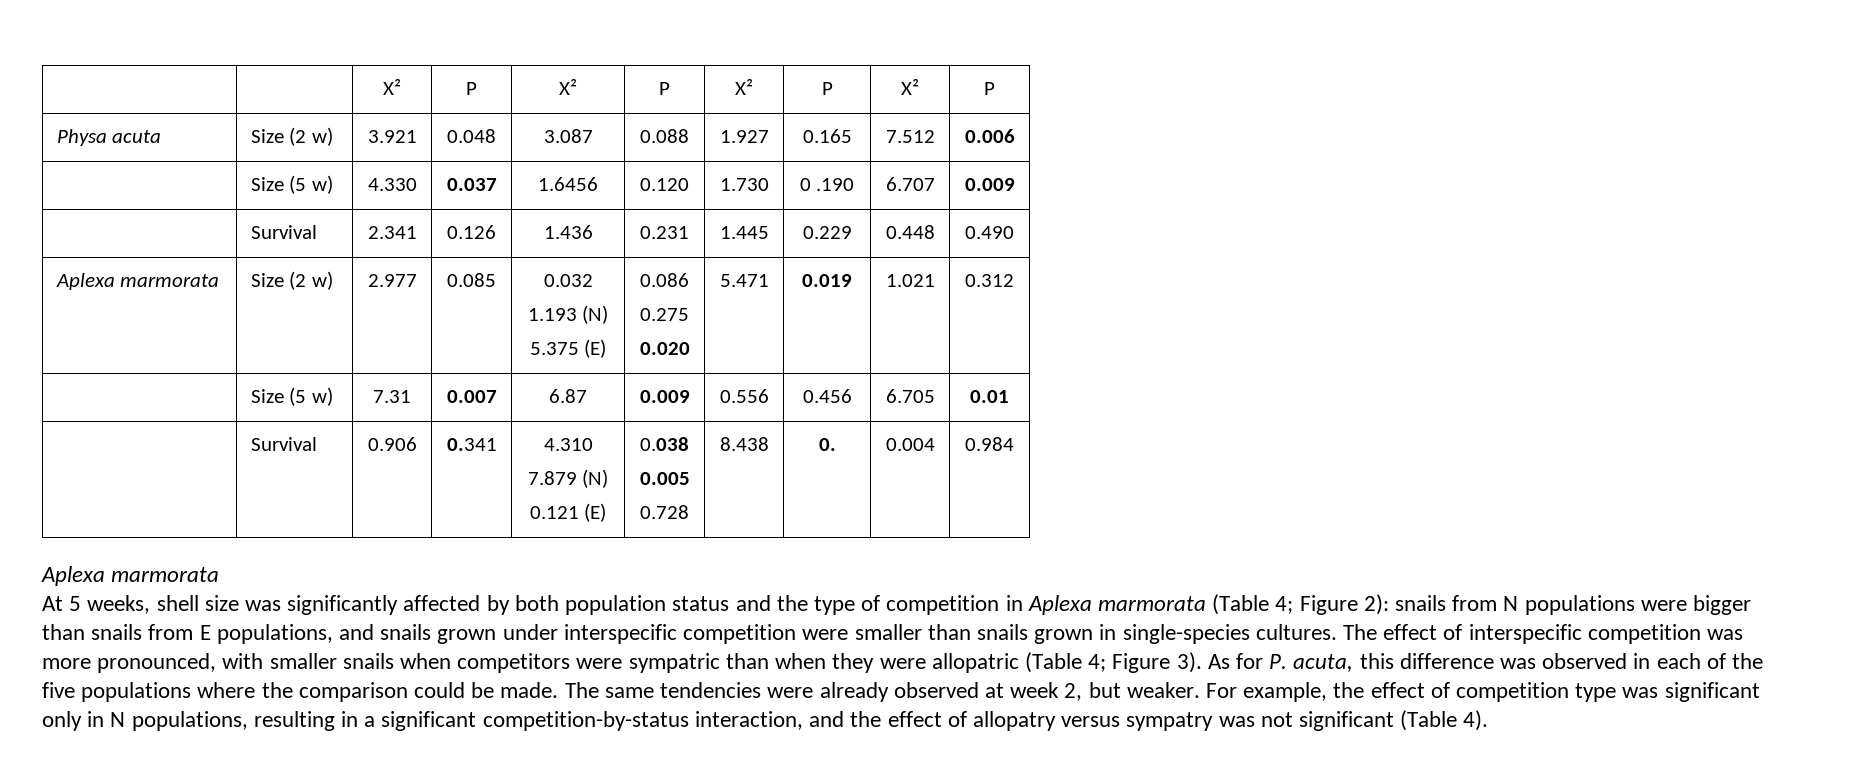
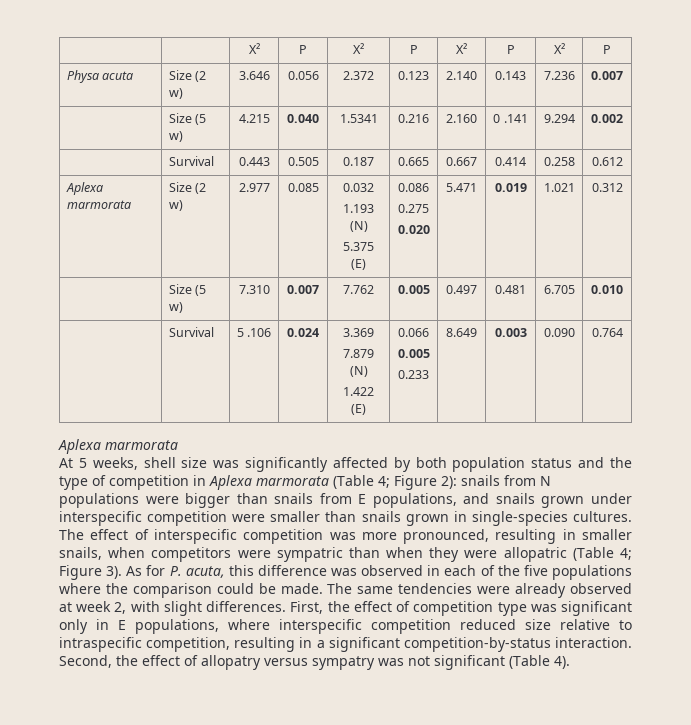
[367,130,417,143] [447,129,496,143] [543,129,593,143] [640,129,690,143] [719,130,769,143] [802,129,852,143] [885,130,935,143] [964,129,1015,143] [250,175,333,194] [367,178,417,191] [446,178,497,191] [538,177,598,191] [640,178,690,191] [719,178,769,191] [799,178,855,191] [885,177,935,191] [964,178,1015,191] [250,225,317,239] [367,226,417,239] [447,225,496,239] [543,225,593,239] [640,226,690,239] [719,226,769,239] [802,226,852,239] [885,225,935,239] [965,226,1015,239] 3.921 | 0.048 | 3.087 | 0.088 | 1.927 | 0.165 | 7.512 | 0.006 // | Size (5 w) | 4.330 | 0.037 | 1.6456 | 0.120 | 1.730 | 0 .190 | 6.707 | 0.009 // | Survival | 2.341 | 0.126 | 1.436 | 0.231 | 1.445 | 0.229 | 0.448 | 0.490 -> [238,71,270,80] [287,71,319,80] [343,71,374,80] [398,71,429,80] [446,71,477,80] [495,71,526,80] [543,71,575,80] [591,71,623,80] [168,113,207,125] [168,131,183,142] [238,114,270,123] [287,114,319,123] [339,114,378,123] [398,114,429,123] [446,114,477,123] [493,114,528,123] [543,114,575,123] [591,114,623,123] [168,156,214,166] [238,157,270,166] [287,157,319,166] [343,157,374,166] [398,157,429,166] [446,157,477,166] [495,157,526,166] [543,157,575,166] [591,157,623,166] 3.646 | 0.056 | 2.372 | 0.123 | 2.140 | 0.143 | 7.236 | 0.007 // | Size (5 w) | 4.215 | 0.040 | 1.5341 | 0.216 | 2.160 | 0 .141 | 9.294 | 0.002 // | Survival | 0.443 | 0.505 | 0.187 | 0.665 | 0.667 | 0.414 | 0.258 | 0.612
[373,390,411,403] 7.31 -> [238,285,270,294] 7.310
[549,389,587,403] [639,390,690,403] [719,389,769,403] [802,389,852,403] 6.87 | 0.009 | 0.556 | 0.456 -> [343,285,374,294] [397,285,430,294] [446,285,477,294] [495,285,526,294] 7.762 | 0.005 | 0.497 | 0.481
[970,390,1010,403] [250,437,317,451] [367,437,417,451] [446,438,497,451] [543,438,593,451] 0.01 // | Survival | 0.906 | 0.341 | 4.310 -> [591,285,623,294] [168,327,214,337] [236,328,272,337] [287,328,319,337] [343,328,374,337] 0.010 // | Survival | 5 .106 | 0.024 | 3.369
[529,503,607,522] [640,437,690,451] 0.121 (E) | 0.038 -> [343,387,374,396] [351,404,366,415] [398,328,429,337] 1.422 (E) | 0.066
[640,505,690,519] [719,437,769,451] [818,438,836,451] [885,438,935,451] [965,437,1015,451] 0.728 | 8.438 | 0. | 0.004 | 0.984 -> [398,370,429,379] [446,328,477,337] [494,328,527,337] [543,328,575,337] [591,328,623,337] 0.233 | 8.649 | 0.003 | 0.090 | 0.764
[222,653,394,669] with smaller snails -> [495,529,632,544] [59,547,102,560] resulting in smaller snails,
[1088,682,1328,702] but weaker. For example, -> [130,601,324,616] with slight differences. First,
[110,711,248,731] N populations, -> [118,619,632,634] [59,637,231,652] E populations, where interspecific competition reduced size relative to intraspecific competition,
[694,711,845,730] interaction, and -> [555,637,632,648] [59,655,112,668] interaction. Second,

